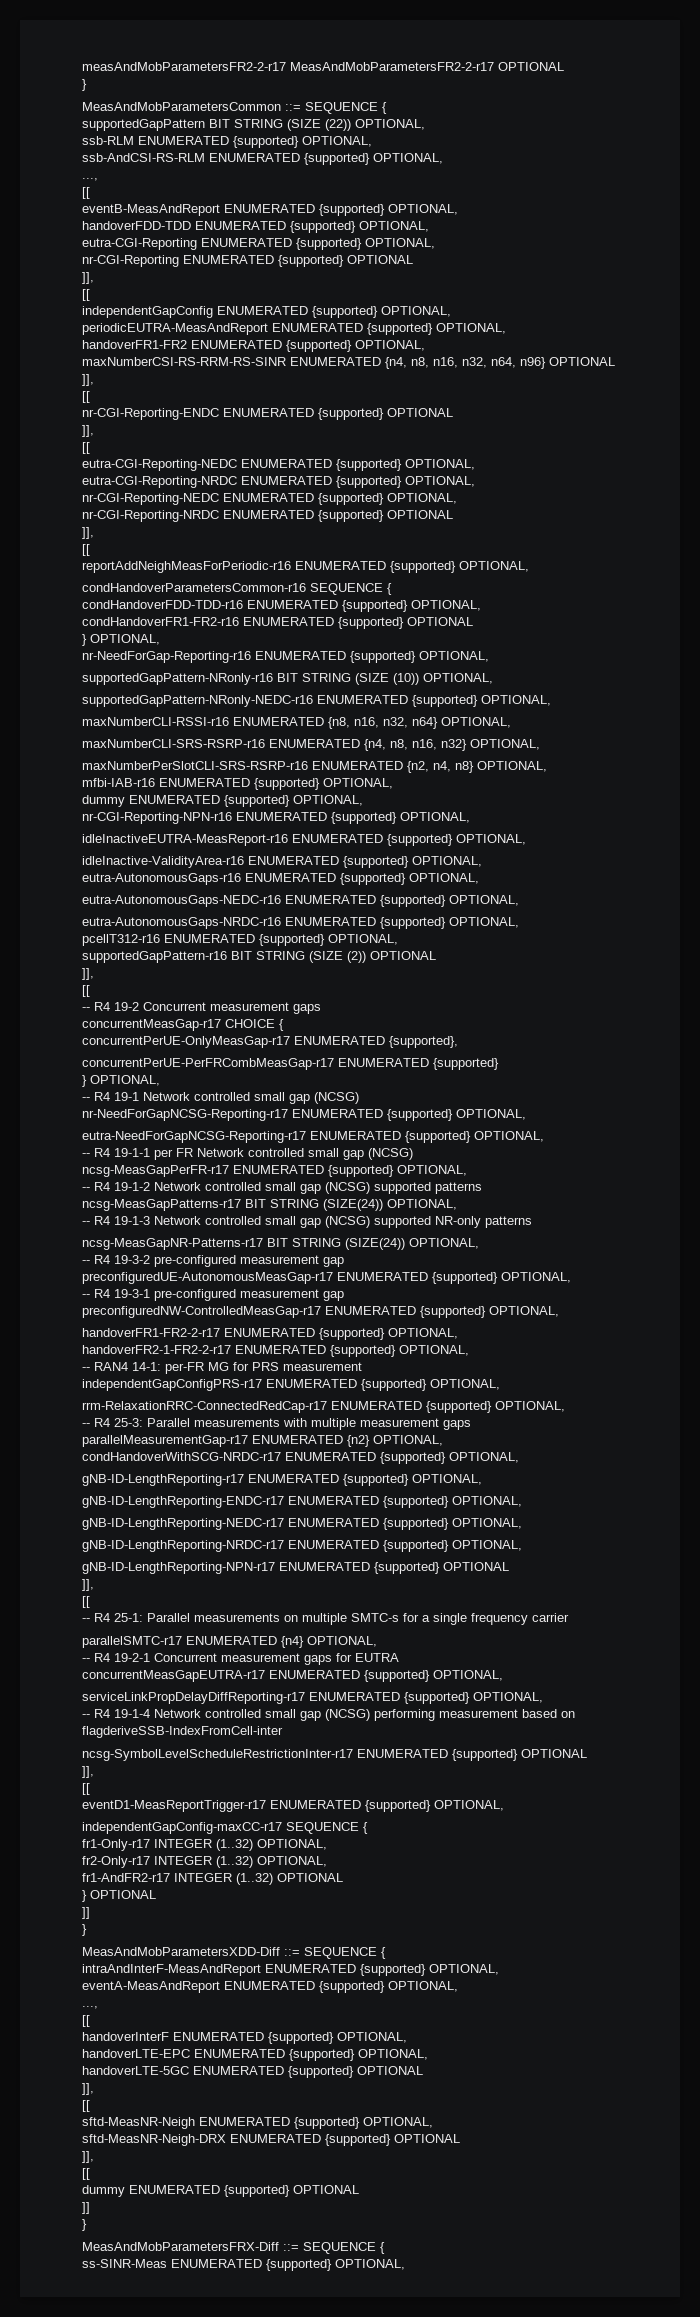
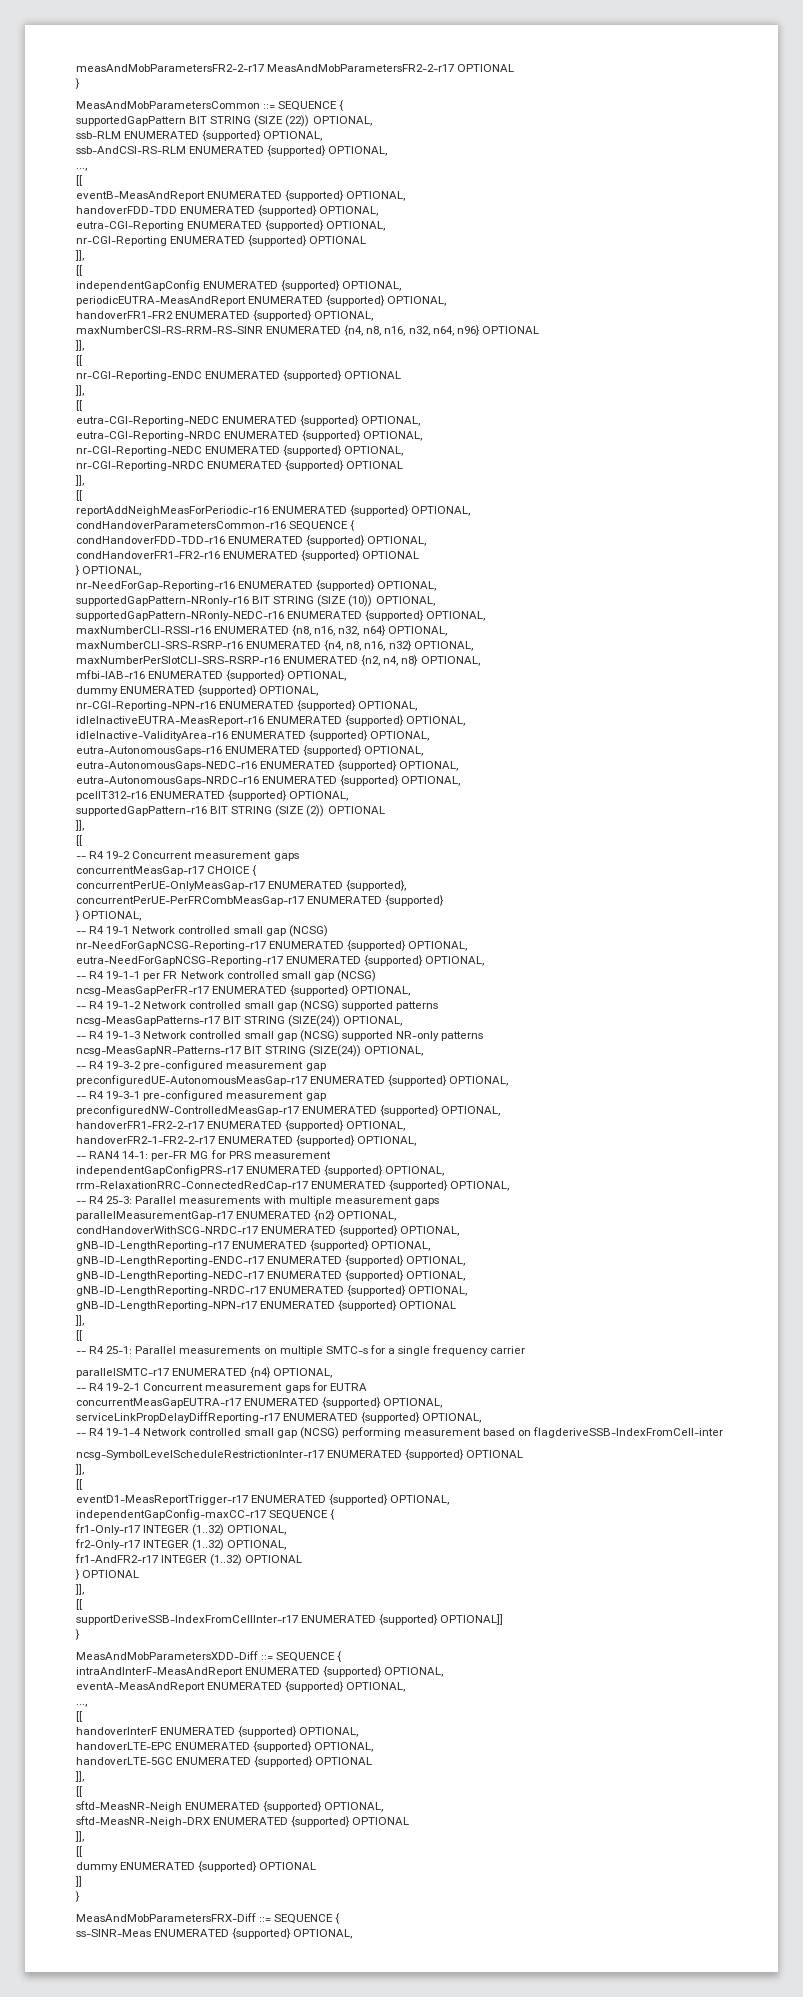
[82,1907,90,1919] ]] -> [75,1584,84,1595] [76,1599,82,1610] [76,1614,504,1625] ]], // [[ // supportDeriveSSB-IndexFromCellInter-r17 ENUMERATED {supported} OPTIONAL]]

